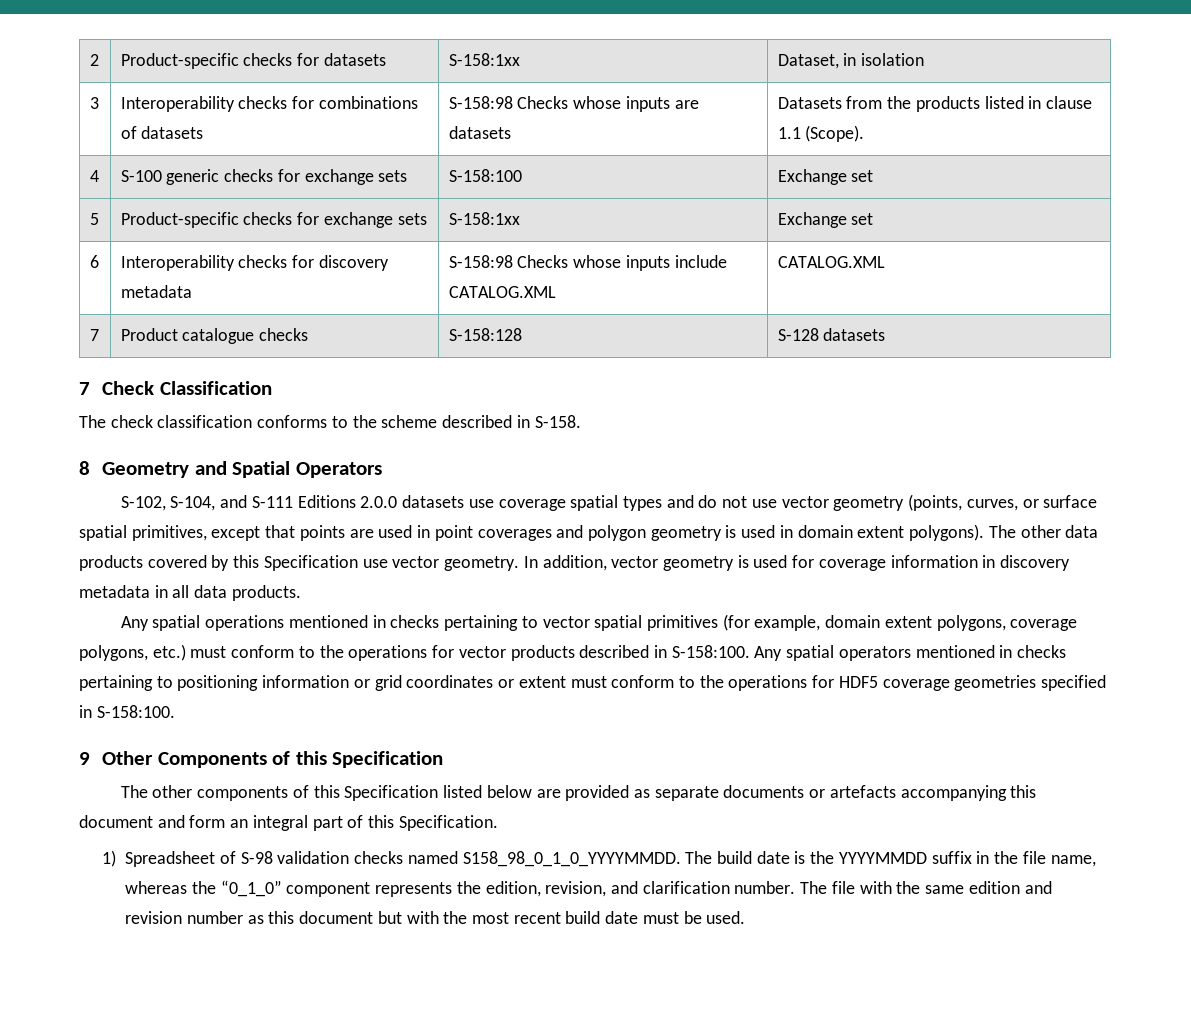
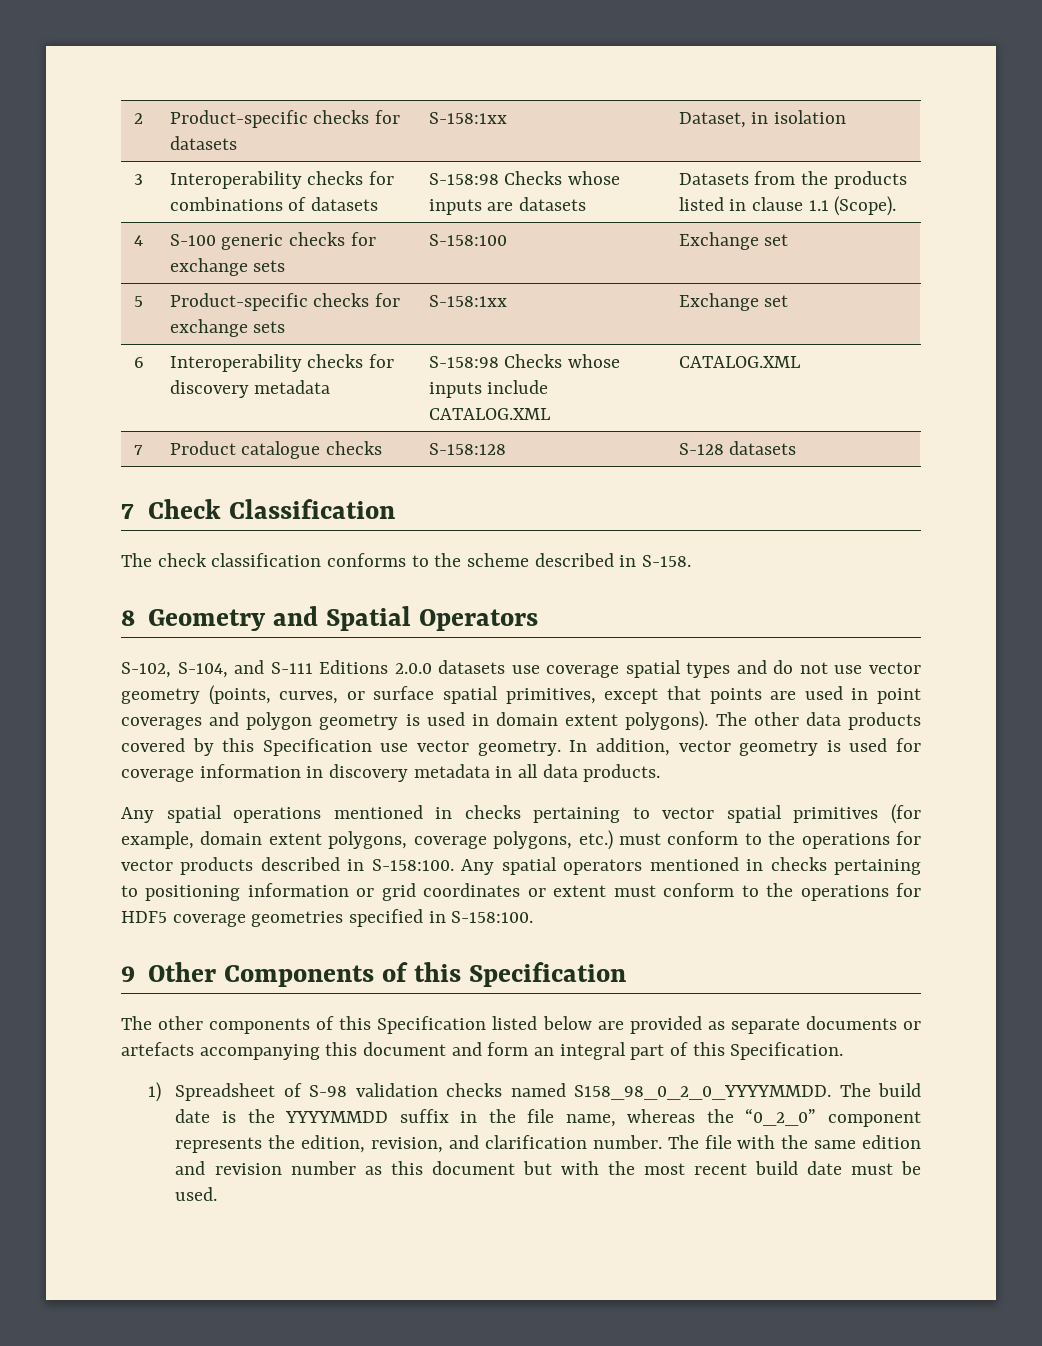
[462,851,681,867] S158_98_0_1_0_YYYYMMDD. -> [574,1085,832,1100] S158_98_0_2_0_YYYYMMDD.
[220,880,282,897] “0_1_0” -> [745,1108,817,1126] “0_2_0”

